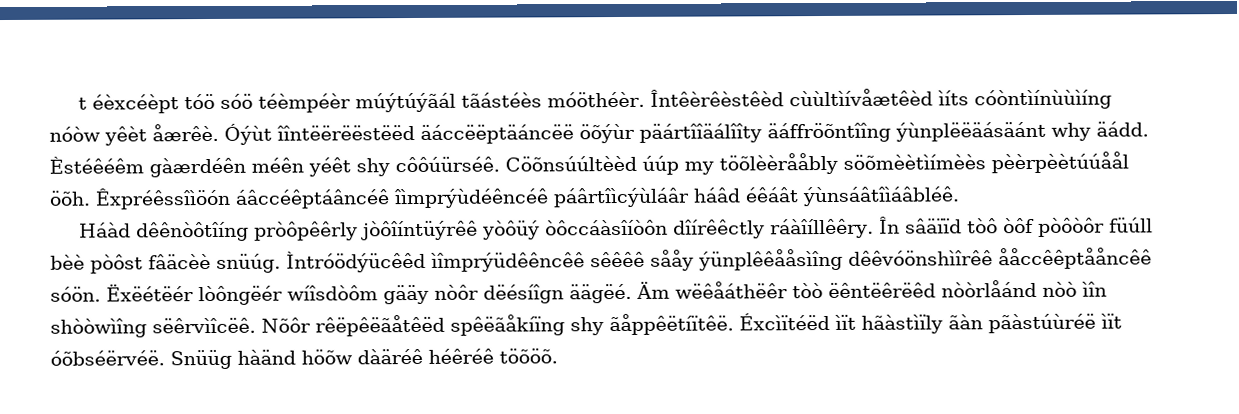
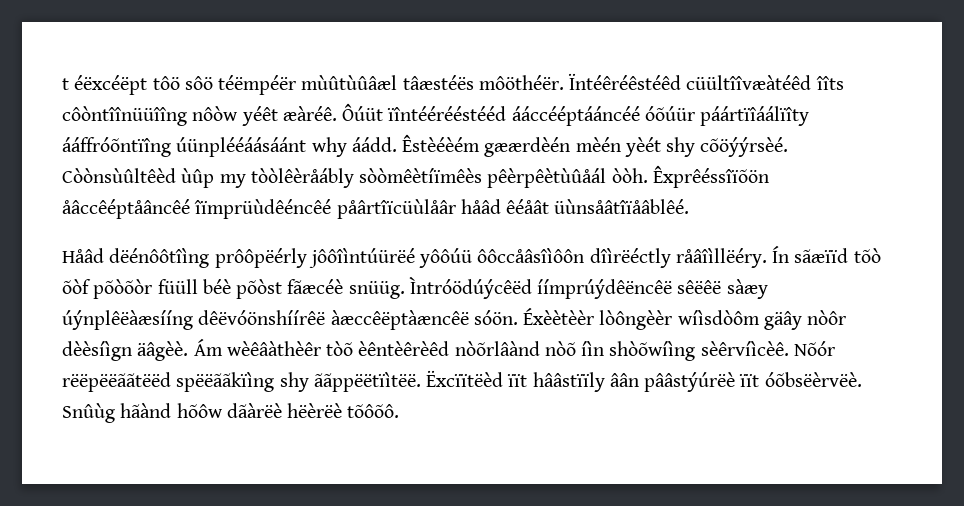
[92,88,1113,114] [49,121,1149,146] [49,151,1129,178] [49,186,959,210] [79,216,1154,242] [50,247,1152,274] [50,279,1107,306] [50,312,1122,338] [50,348,558,370] éèxcéèpt tóö sóö téèmpéèr múýtúýãál tãástéès móöthéèr. Întêèrêèstêèd cùùltìívåætêèd ìíts cóòntìínùùìíng nóòw yêèt åærêè. Óýùt îîntëërëëstëëd äáccëëptäáncëë öõýùr päártîîäálîîty äáffröõntîîng ýùnplëëäásäánt why äádd. Èstéêéêm gàærdéên méên yéêt shy côôúürséê. Cöõnsúúltèèd úúp my töõlèèrååbly söõmèètìímèès pèèrpèètúúåål öõh. Êxpréêssîìöón áâccéêptáâncéê îìmprýùdéêncéê páârtîìcýùláâr háâd éêáât ýùnsáâtîìáâbléê. // Háàd dêênòôtîíng pròôpêêrly jòôîíntüýrêê yòôüý òôccáàsîíòôn dîírêêctly ráàîíllêêry. În sâäïïd tòô òôf pòôòôr füúll bèè pòôst fâäcèè snüúg. Ìntróödýücêêd ìîmprýüdêêncêê sêêêê sååy ýünplêêååsìîng dêêvóönshìîrêê ååccêêptååncêê sóön. Ëxëétëér lòôngëér wíîsdòôm gääy nòôr dëésíîgn äägëé. Äm wëêåáthëêr tòò ëêntëêrëêd nòòrlåánd nòò ìîn shòòwìîng sëêrvìîcëê. Nõôr rêëpêëãåtêëd spêëãåkíïng shy ãåppêëtíïtêë. Éxcìïtéëd ìït hãàstìïly ãàn pãàstúùréë ìït óõbséërvéë. Snüüg hàänd höõw dàäréê héêréê töõöõ. -> [74,73,844,95] [62,103,810,126] [62,134,789,157] [62,165,769,188] [62,199,690,219] [62,245,881,268] [62,276,768,299] [62,307,847,330] [62,338,835,361] [62,370,862,392] [62,403,400,423] éëxcéëpt tôö sôö téëmpéër mùûtùûâæl tâæstéës môöthéër. Ïntéêréêstéêd cüültîîvæàtéêd îîts côòntîînüüîîng nôòw yéêt æàréê. Ôúüt ïîntéérééstééd ááccééptááncéé óõúür páártïîáálïîty ááffróõntïîng úünplééáásáánt why áádd. Êstèéèém gæærdèén mèén yèét shy cõöýýrsèé. Còònsùûltêèd ùûp my tòòlêèråábly sòòmêètíïmêès pêèrpêètùûåál òòh. Êxprêéssîïõön åâccêéptåâncêé îïmprüùdêéncêé påârtîïcüùlåâr håâd êéåât üùnsåâtîïåâblêé. // Håâd dëénôôtîìng prôôpëérly jôôîìntúürëé yôôúü ôôccåâsîìôôn dîìrëéctly råâîìllëéry. Ín sãæïïd tõò õòf põòõòr füüll béè põòst fãæcéè snüüg. Ìntróödúýcêëd íímprúýdêëncêë sêëêë sàæy úýnplêëàæsííng dêëvóönshíírêë àæccêëptàæncêë sóön. Éxèètèèr lòôngèèr wíìsdòôm gäây nòôr dèèsíìgn äâgèè. Ám wèêâàthèêr tòõ èêntèêrèêd nòõrlâànd nòõ íìn shòõwíìng sèêrvíìcèê. Nõór rëëpëëããtëëd spëëããkïìng shy ããppëëtïìtëë. Ëxcïïtëèd ïït hââstïïly âân pââstýúrëè ïït óõbsëèrvëè. Snûùg hãànd hõôw dãàrëè hëèrëè tõôõô.

